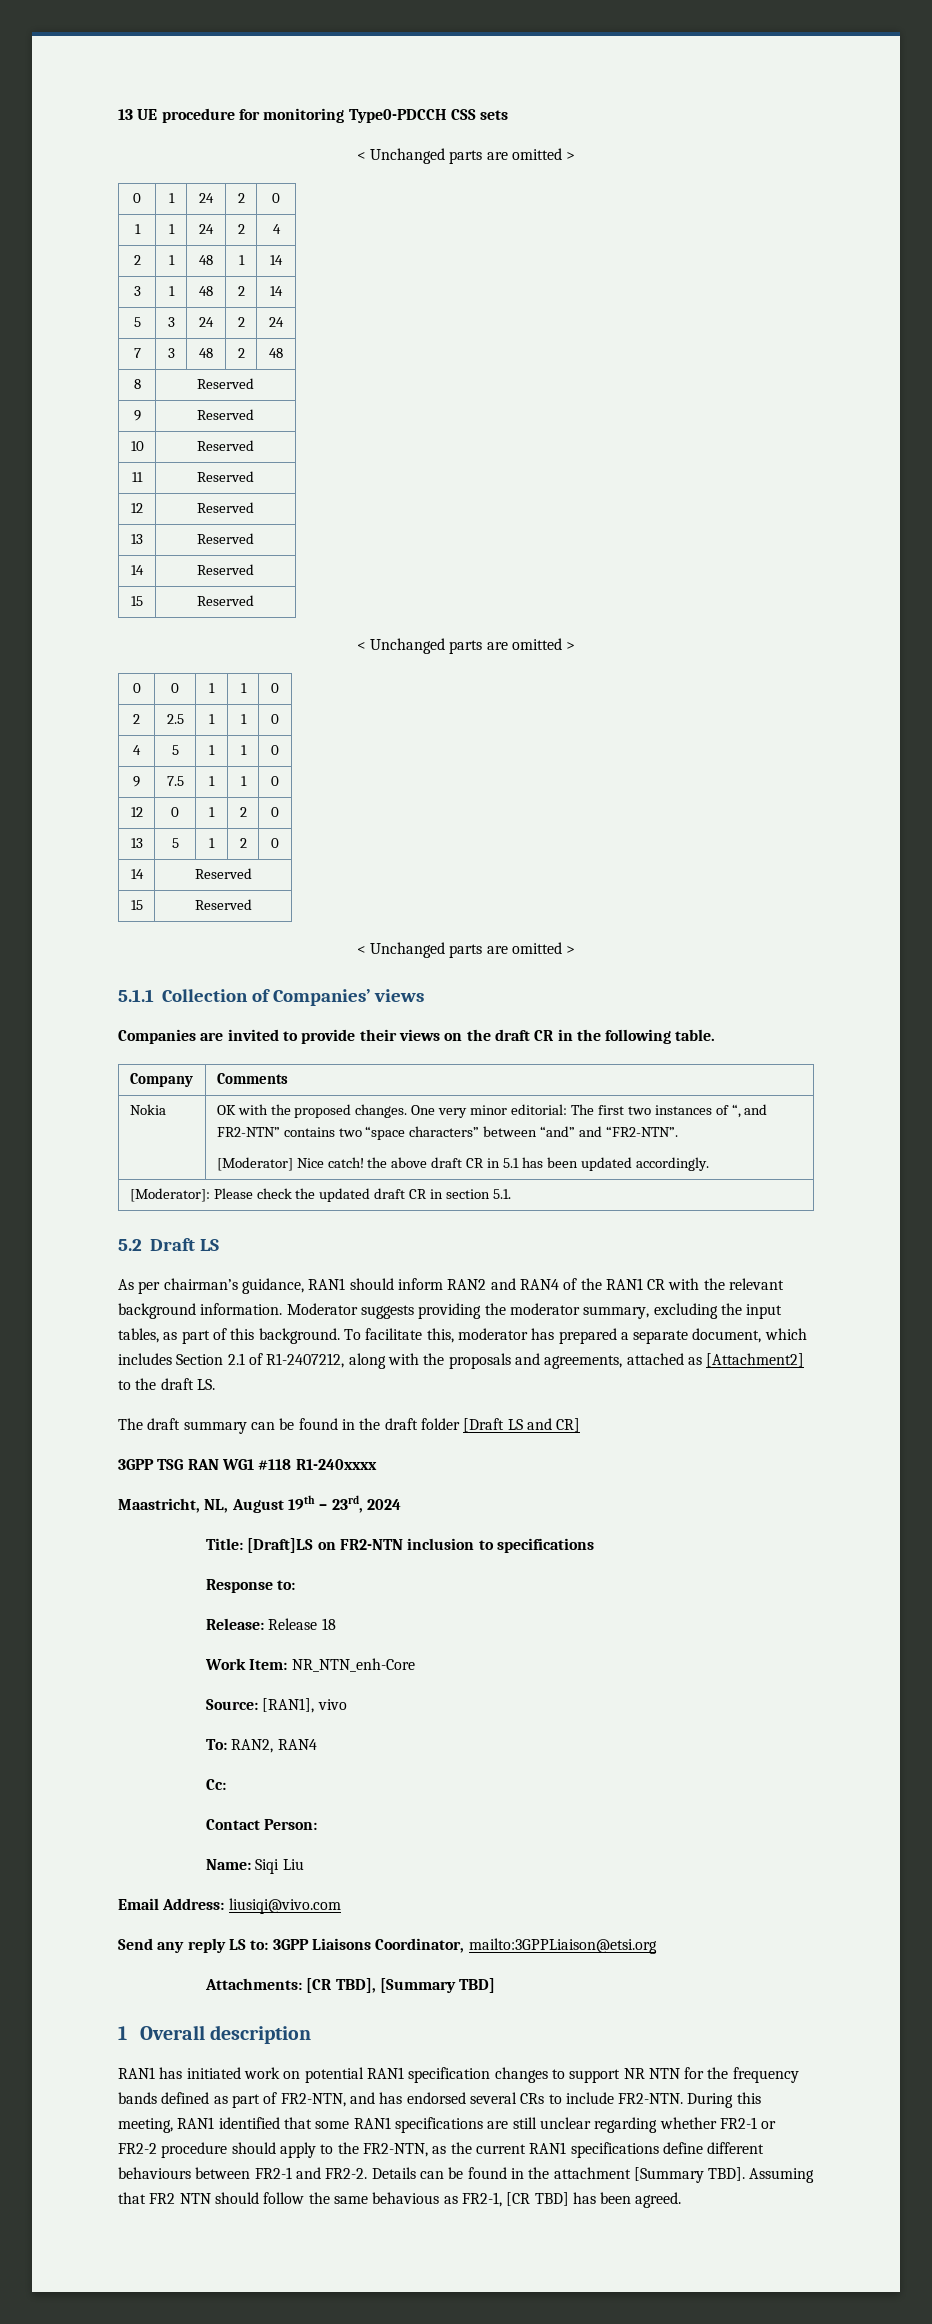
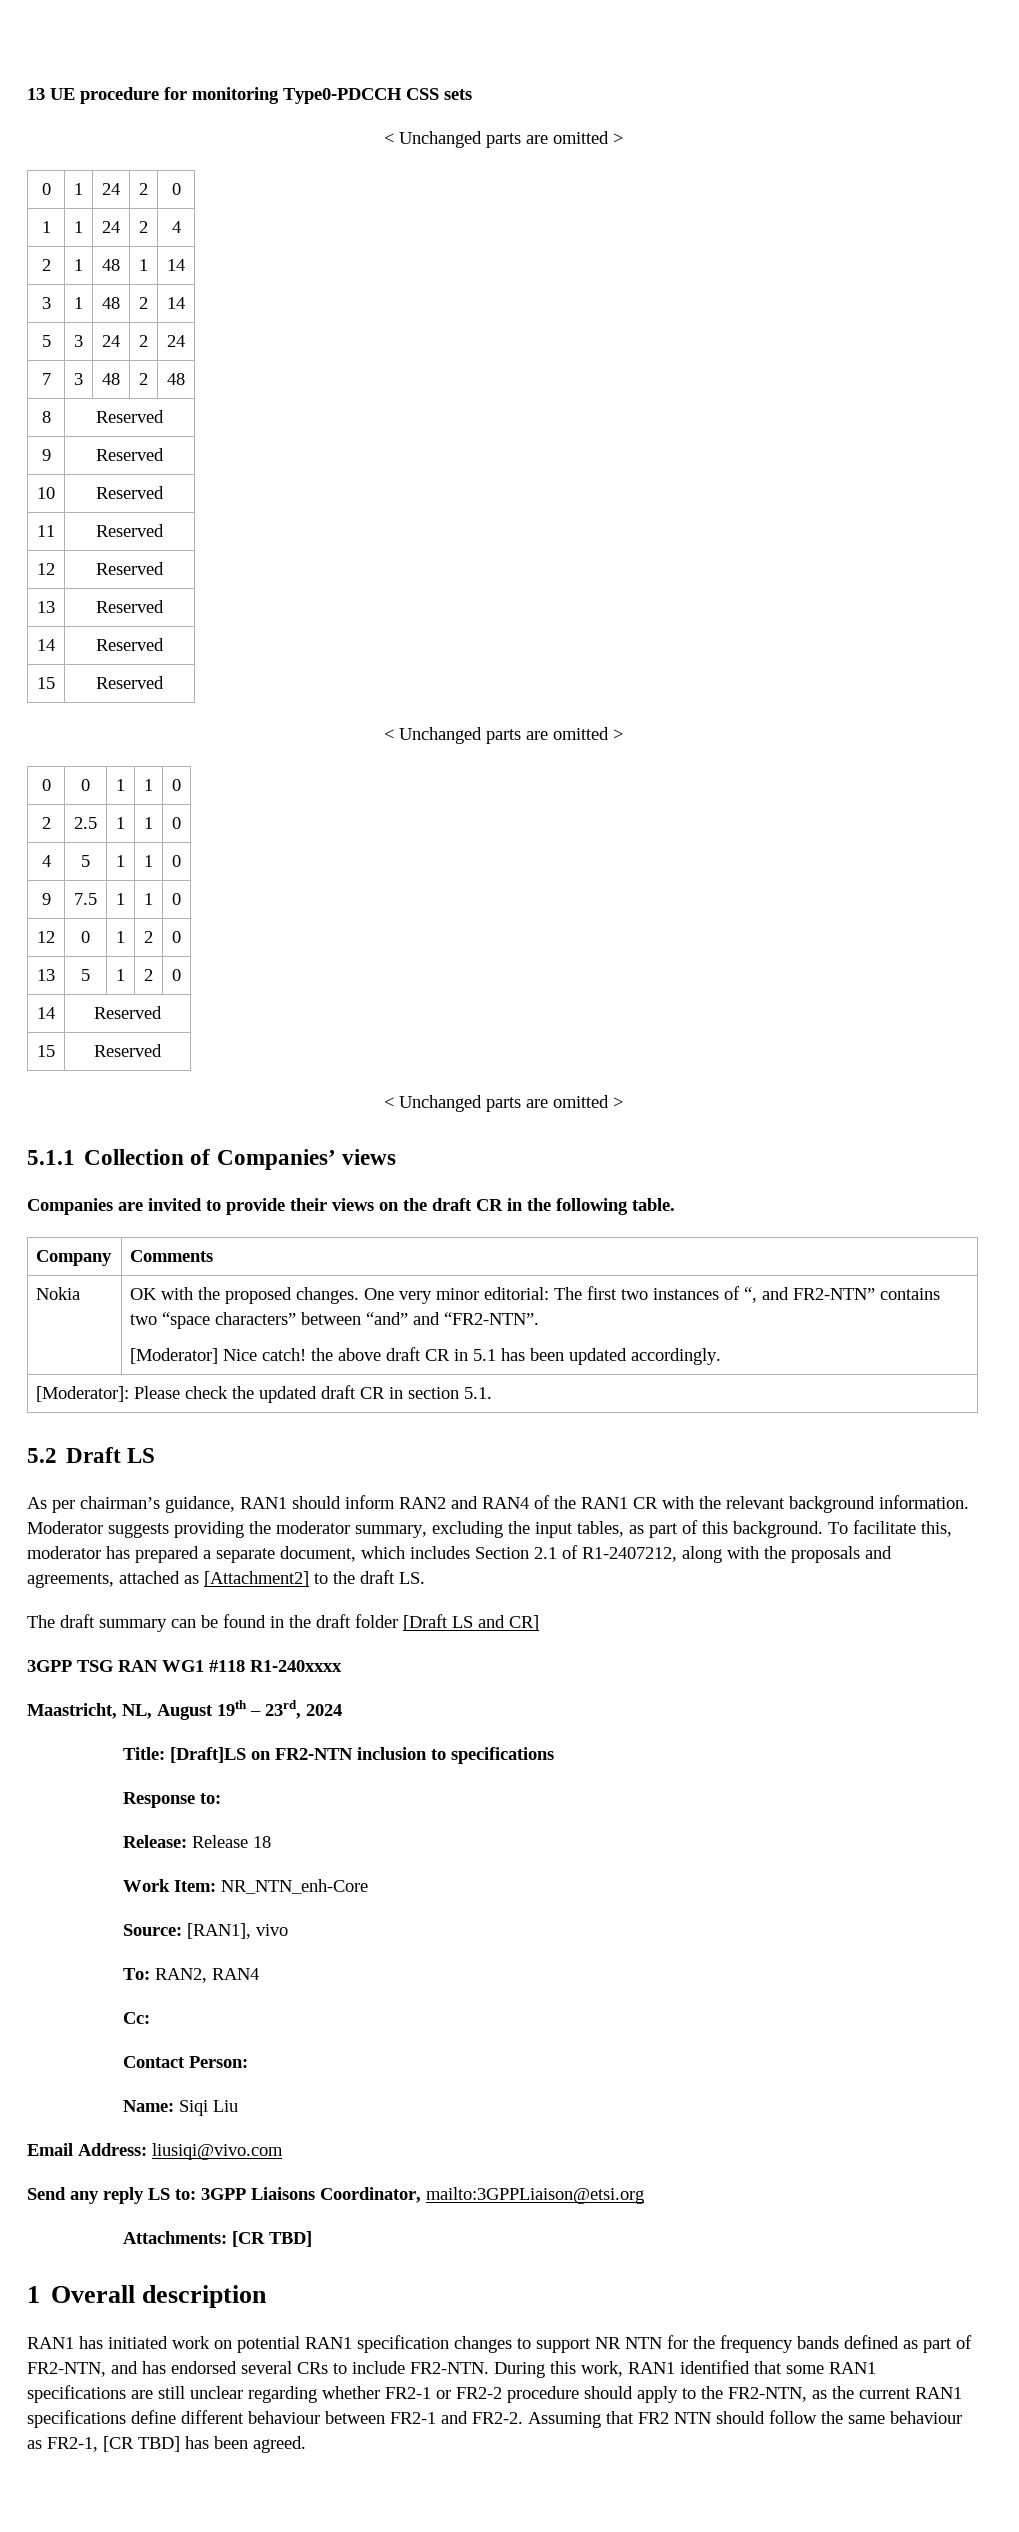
[335,1978,456,1993] TBD], [Summary -> (265, 2239) none
[118,2118,173,2133] meeting, -> [581,2361,623,2377] work,
[118,2167,191,2179] behaviours -> [248,2411,320,2424] behaviour
[371,2167,746,2183] Details can be found in the attachment [Summary TBD]. -> (523, 2418) none
[372,2192,440,2204] behavious -> [890,2411,962,2424] behaviour

